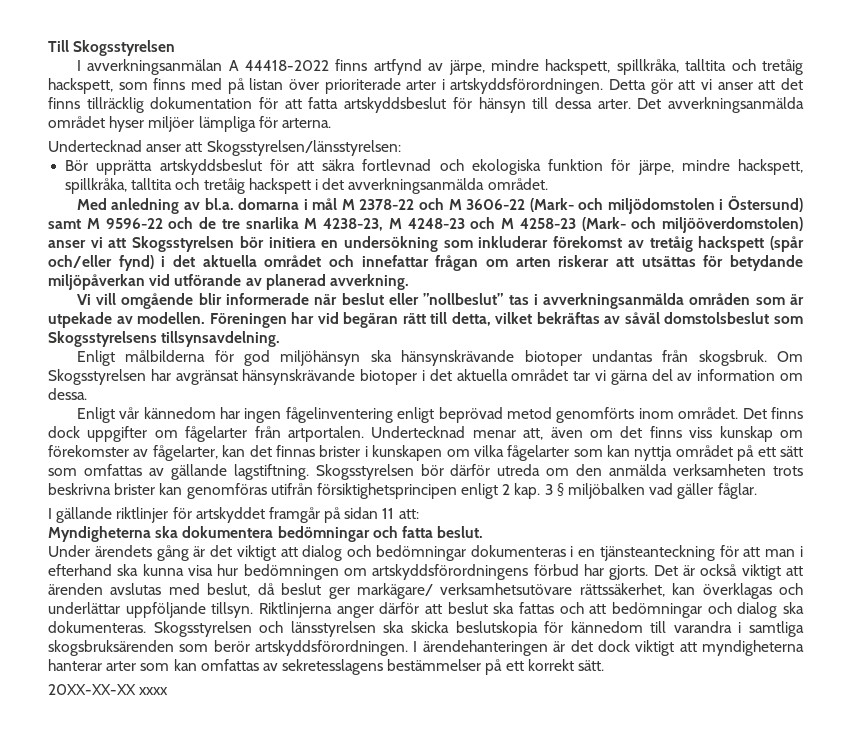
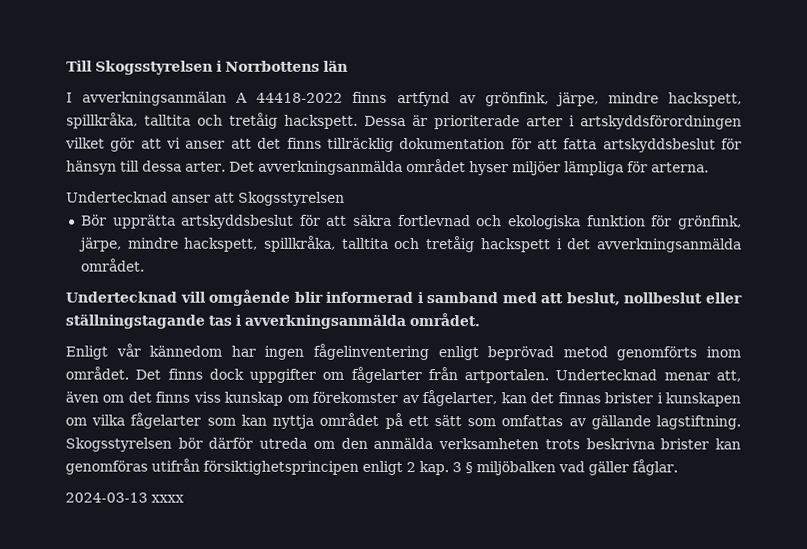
(176, 48) none -> [216,60,348,72] i Norrbottens län
[448,59,803,75] [48,78,319,94] järpe, mindre hackspett, spillkråka, talltita och tretåig hackspett, som finns med på listan över -> [484,92,743,107] [66,112,428,129] grönfink, järpe, mindre hackspett, spillkråka, talltita och tretåig hackspett. Dessa är
[450,78,647,94] artskyddsförordningen. Detta -> [580,115,742,130] [65,137,105,149] artskyddsförordningen vilket
[206,140,401,156] Skogsstyrelsen/länsstyrelsen: -> [238,191,345,206] Skogsstyrelsen
(631, 165) none -> [677,215,742,230] grönfink,
[76,196,803,214] [48,217,803,233] [48,236,804,252] [48,255,803,271] [48,274,409,290] [76,293,804,309] [48,312,803,328] [48,331,281,347] [76,350,803,366] [48,369,803,385] [48,388,87,400] Med anledning av bl.a. domarna i mål M 2378-22 och M 3606-22 (Mark- och miljödomstolen i Östersund) samt M 9596-22 och de tre snarlika M 4238-23, M 4248-23 och M 4258-23 (Mark- och miljööverdomstolen) anser vi att Skogsstyrelsen bör initiera en undersökning som inkluderar förekomst av tretåig hackspett (spår och/eller fynd) i det aktuella området och innefattar frågan om arten riskerar att utsättas för betydande miljöpåverkan vid utförande av planerad avverkning. // Vi vill omgående blir informerade när beslut eller ”nollbeslut” tas i avverkningsanmälda områden som är utpekade av modellen. Föreningen har vid begäran rätt till detta, vilket bekräftas av såväl domstolsbeslut som Skogsstyrelsens tillsynsavdelning. // Enligt målbilderna för god miljöhänsyn ska hänsynskrävande biotoper undantas från skogsbruk. Om Skogsstyrelsen har avgränsat hänsynskrävande biotoper i det aktuella området tar vi gärna del av information om dessa. -> [65,289,742,306] [65,313,480,330] Undertecknad vill omgående blir informerad i samband med att beslut, nollbeslut eller ställningstagande tas i avverkningsanmälda området.
[48,507,419,523] [48,526,484,542] [48,545,803,561] [48,564,804,580] [48,583,803,599] [48,602,804,618] [48,621,805,637] [48,640,805,656] [48,659,605,675] [48,684,136,695] I gällande riktlinjer för artskyddet framgår på sidan 11 att: // Myndigheterna ska dokumentera bedömningar och fatta beslut. // Under ärendets gång är det viktigt att dialog och bedömningar dokumenteras i en tjänsteanteckning för att man i efterhand ska kunna visa hur bedömningen om artskyddsförordningens förbud har gjorts. Det är också viktigt att ärenden avslutas med beslut, då beslut ger markägare/ verksamhetsutövare rättssäkerhet, kan överklagas och underlättar uppföljande tillsyn. Riktlinjerna anger därför att beslut ska fattas och att bedömningar och dialog ska dokumenteras. Skogsstyrelsen och länsstyrelsen ska skicka beslutskopia för kännedom till varandra i samtliga skogsbruksärenden som berör artskyddsförordningen. I ärendehanteringen är det dock viktigt att myndigheterna hanterar arter som kan omfattas av sekretesslagens bestämmelser på ett korrekt sätt. // 20XX-XX-XX -> [65,492,148,503] 2024-03-13

